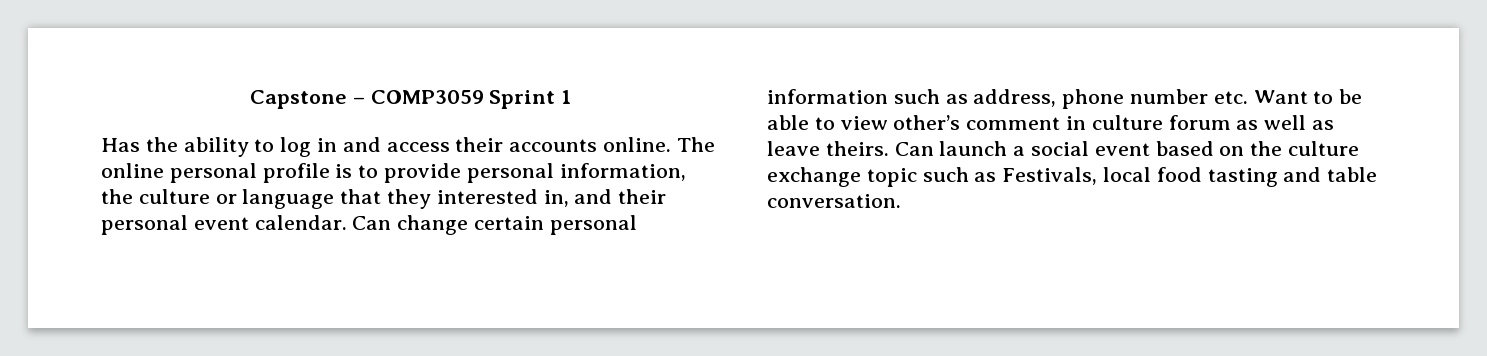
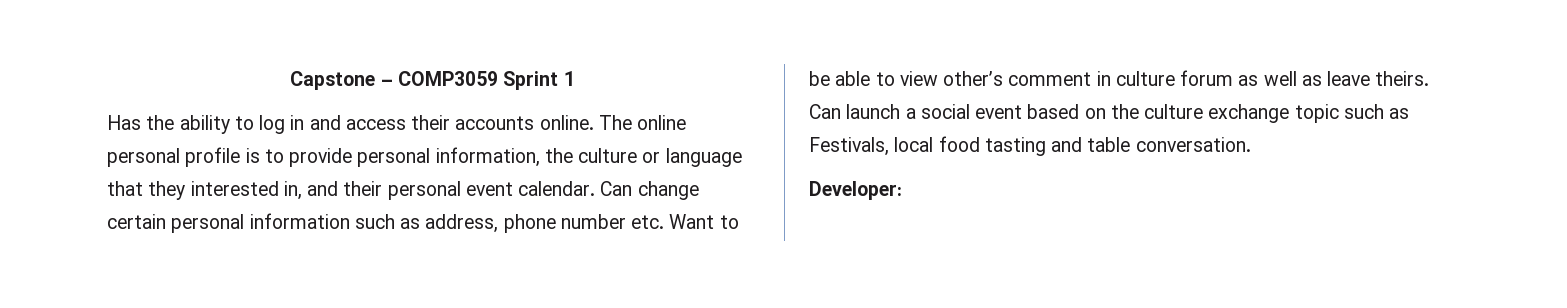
(901, 201) none -> [809,181,902,200] // Developer:

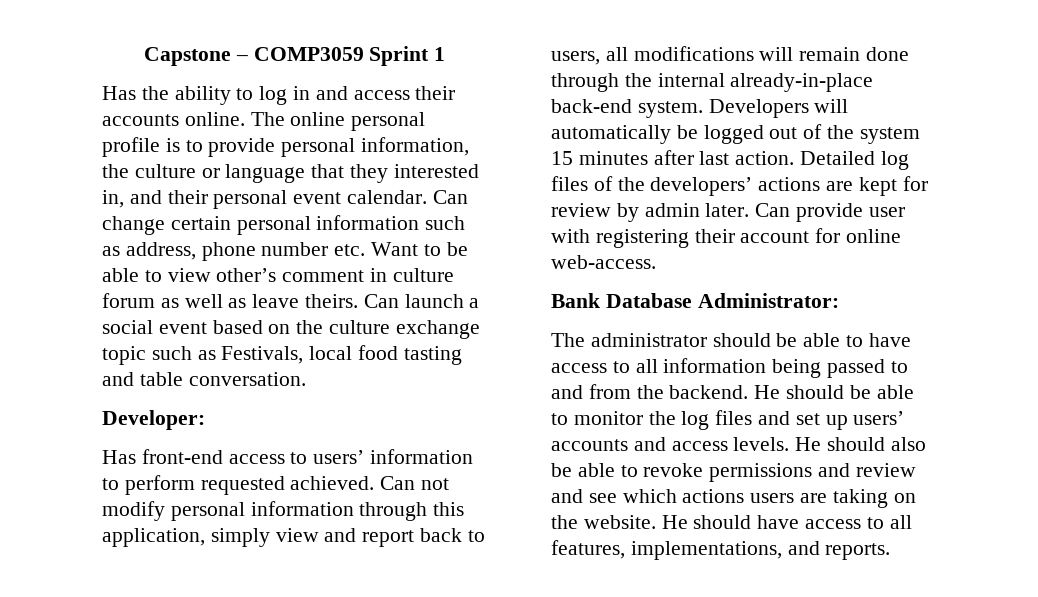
(902, 190) none -> [102,449,474,464] [102,475,450,495] [102,501,465,521] [102,528,485,547] [551,46,910,65] [551,73,874,92] [551,99,849,118] [551,124,920,144] [551,150,909,170] [551,176,928,196] [551,203,905,222] [551,228,902,248] [551,255,656,269] [551,293,839,308] [551,333,911,347] [551,358,908,378] [551,384,914,399] [551,410,905,430] [551,437,926,451] [551,463,916,482] [551,489,916,508] [551,515,912,529] [551,540,891,560] // Has front-end access to users’ information to perform requested achieved. Can not modify personal information through this application, simply view and report back to users, all modifications will remain done through the internal already-in-place back-end system. Developers will automatically be logged out of the system 15 minutes after last action. Detailed log files of the developers’ actions are kept for review by admin later. Can provide user with registering their account for online web-access. // Bank Database Administrator: // The administrator should be able to have access to all information being passed to and from the backend. He should be able to monitor the log files and set up users’ accounts and access levels. He should also be able to revoke permissions and review and see which actions users are taking on the website. He should have access to all features, implementations, and reports.

